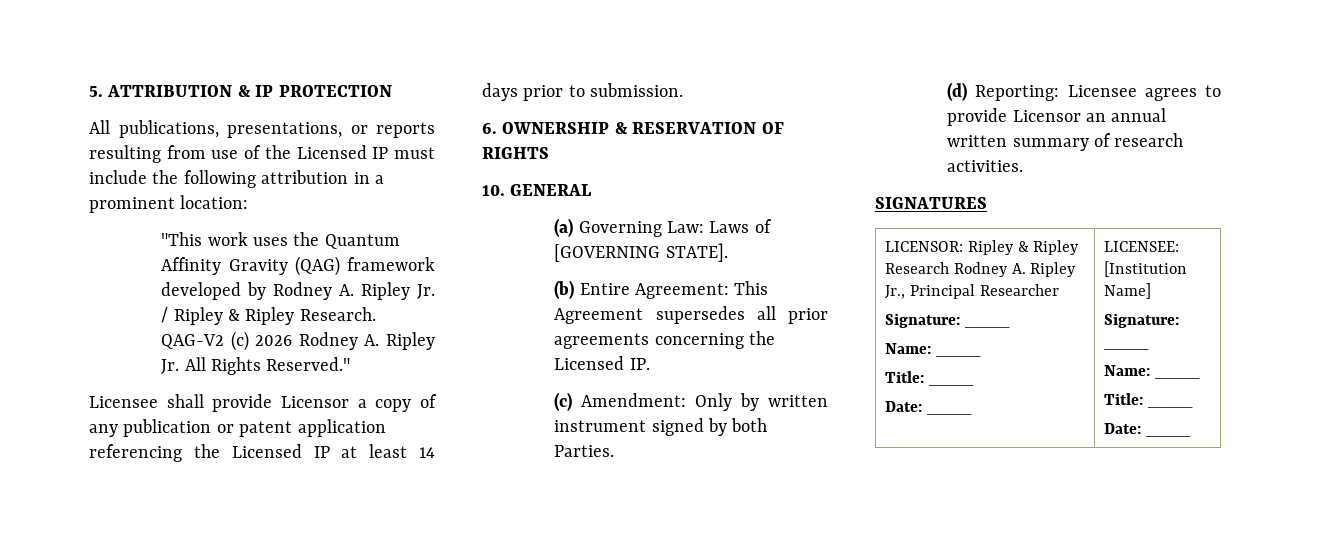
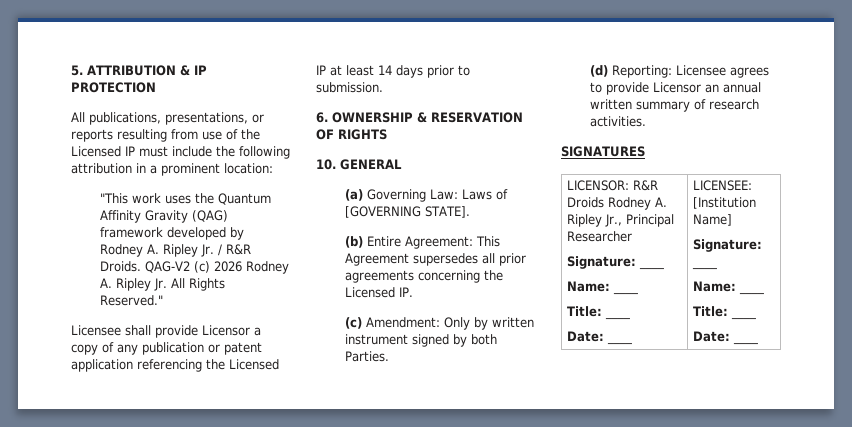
[173,307,376,325] Ripley & Ripley Research. -> [226,244,252,255] [100,261,142,272] R&R Droids.
[967,240,1080,255] [884,262,949,274] Ripley & Ripley Research -> [633,180,659,191] [567,197,605,208] R&R Droids

